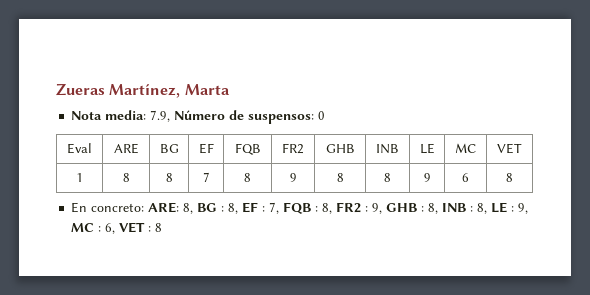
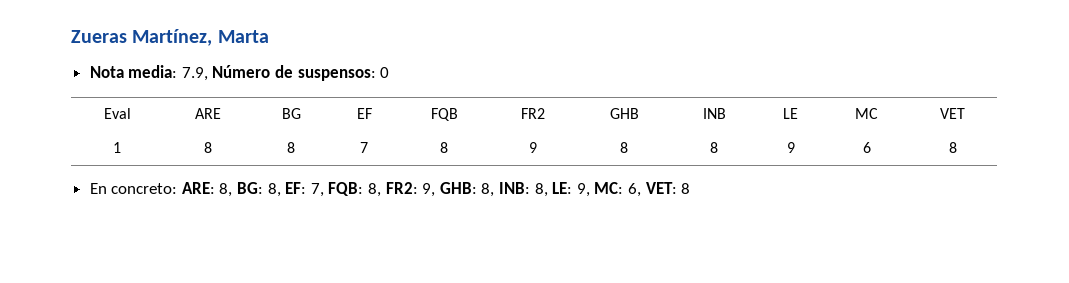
[197,202,529,214] [71,222,152,234] BG : 8, EF : 7, FQB : 8, FR2 : 9, GHB : 8, INB : 8, LE : 9, MC : 6, VET : -> [237,182,677,197] BG: 8, EF: 7, FQB: 8, FR2: 9, GHB: 8, INB: 8, LE: 9, MC: 6, VET:

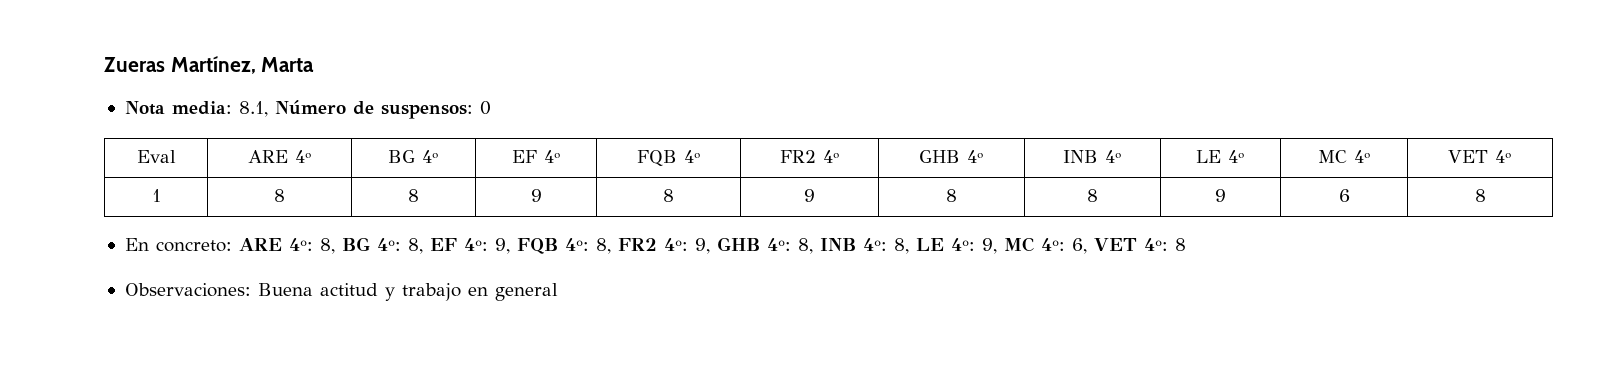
[181,67,208,81] 7.9, -> [238,101,268,117] 8.1,
[281,108,301,119] [356,108,372,119] [430,108,458,121] [521,108,545,119] [609,108,639,119] [702,108,726,119] [783,108,798,119] [855,108,878,119] [940,108,965,119] | BG | EF | FQB | FR2 | GHB | INB | LE | MC | VET -> [294,150,312,163] [388,150,439,163] [511,150,561,163] [636,150,701,167] [779,150,840,163] [919,150,984,163] [1063,150,1122,163] [1196,150,1245,163] [1317,150,1371,163] [1448,150,1512,163] 4º | BG 4º | EF 4º | FQB 4º | FR2 4º | GHB 4º | INB 4º | LE 4º | MC 4º | VET 4º
[360,142,368,153] 7 -> [530,189,542,202] 9
[181,182,691,197] ARE: 8, BG: 8, EF: 7, FQB: 8, FR2: 9, GHB: 8, INB: 8, LE: 9, MC: 6, VET: 8 -> [238,237,1186,254] [124,283,558,301] ARE 4º: 8, BG 4º: 8, EF 4º: 9, FQB 4º: 8, FR2 4º: 9, GHB 4º: 8, INB 4º: 8, LE 4º: 9, MC 4º: 6, VET 4º: 8 // Observaciones: Buena actitud y trabajo en general

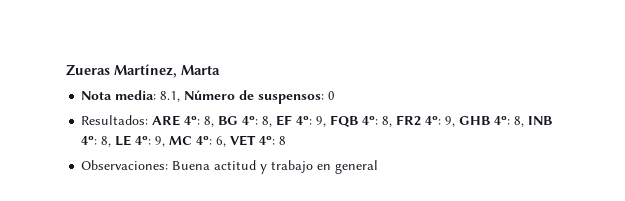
[137,150,176,163] [247,150,312,163] [388,150,439,163] [511,150,561,163] [636,150,701,167] [779,150,840,163] [919,150,984,163] [1063,150,1122,163] [1196,150,1245,163] [1317,150,1371,163] [1448,150,1512,163] [151,189,161,202] [274,189,285,202] [408,189,419,202] [530,189,542,202] [663,189,674,202] [804,189,815,202] [946,189,957,202] [1087,189,1098,202] [1215,189,1226,202] [1338,189,1350,202] [1474,189,1486,202] [124,238,232,252] // Eval | ARE 4º | BG 4º | EF 4º | FQB 4º | FR2 4º | GHB 4º | INB 4º | LE 4º | MC 4º | VET 4º // 1 | 8 | 8 | 9 | 8 | 9 | 8 | 8 | 9 | 6 | 8 // En concreto: -> [81,115,149,125] // Resultados:

